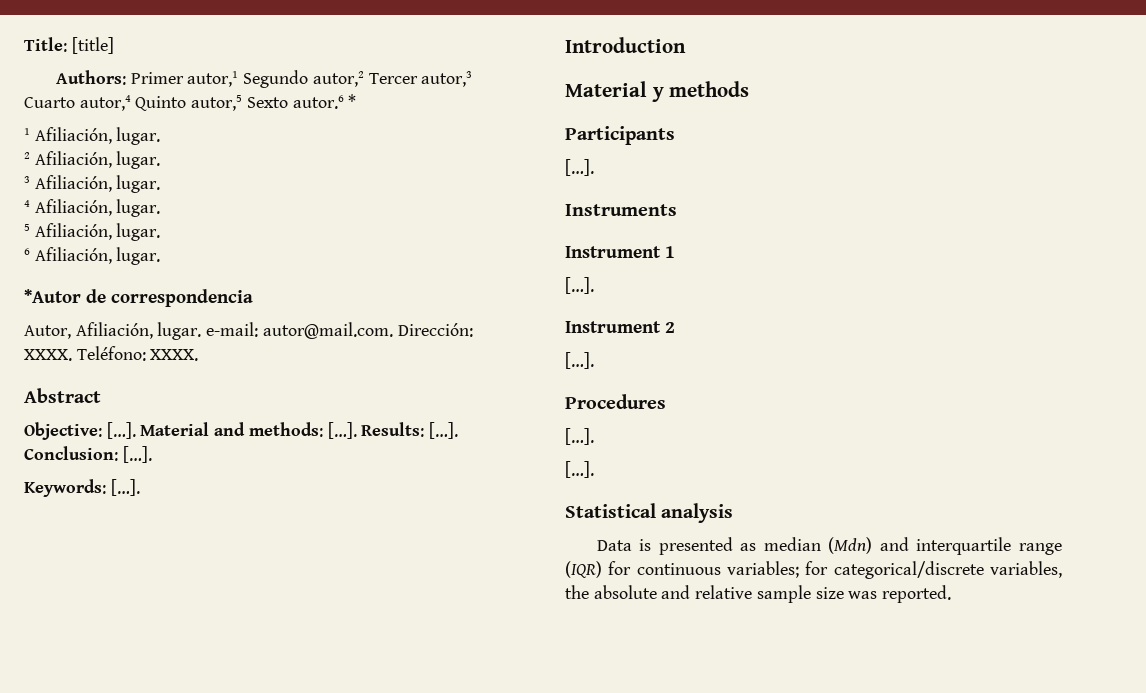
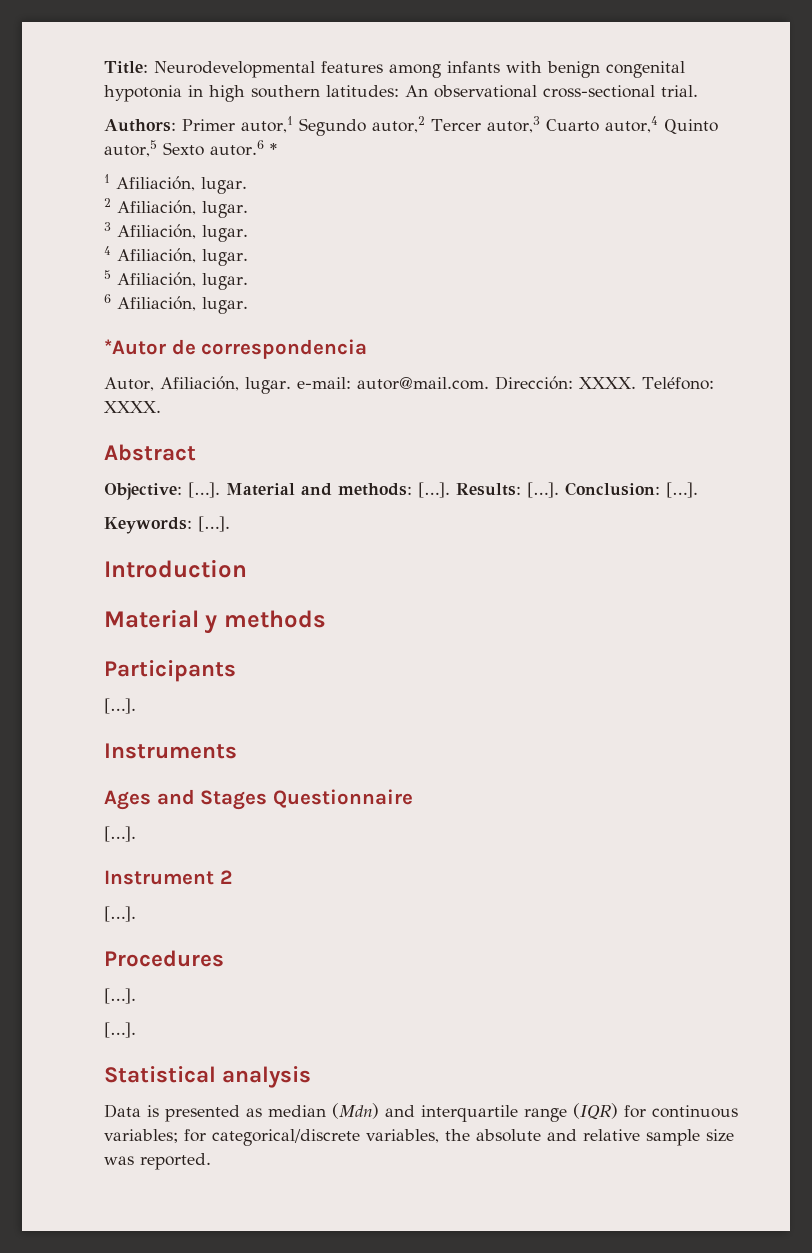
[71,37,114,54] [title] -> [154,61,685,78] [104,85,698,102] Neurodevelopmental features among infants with benign congenital hypotonia in high southern latitudes: An observational cross-sectional trial.
[565,246,675,258] Instrument 1 -> [104,789,413,810] Ages and Stages Questionnaire

